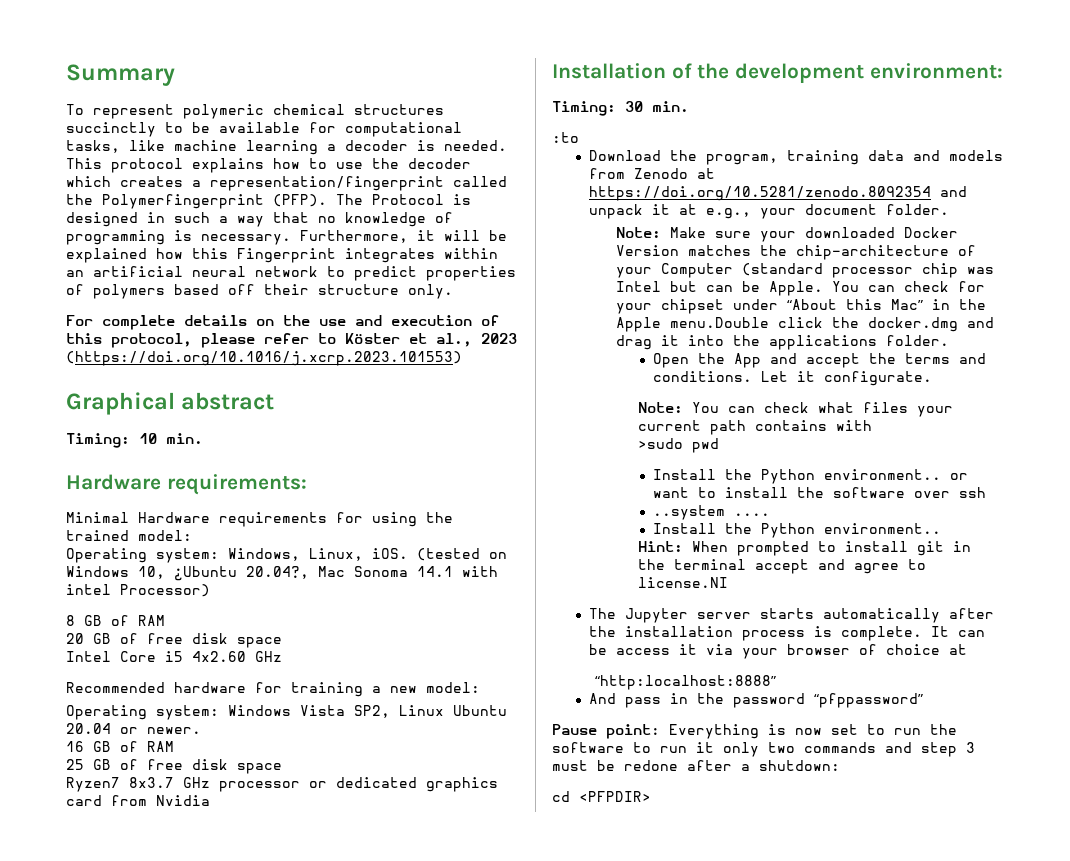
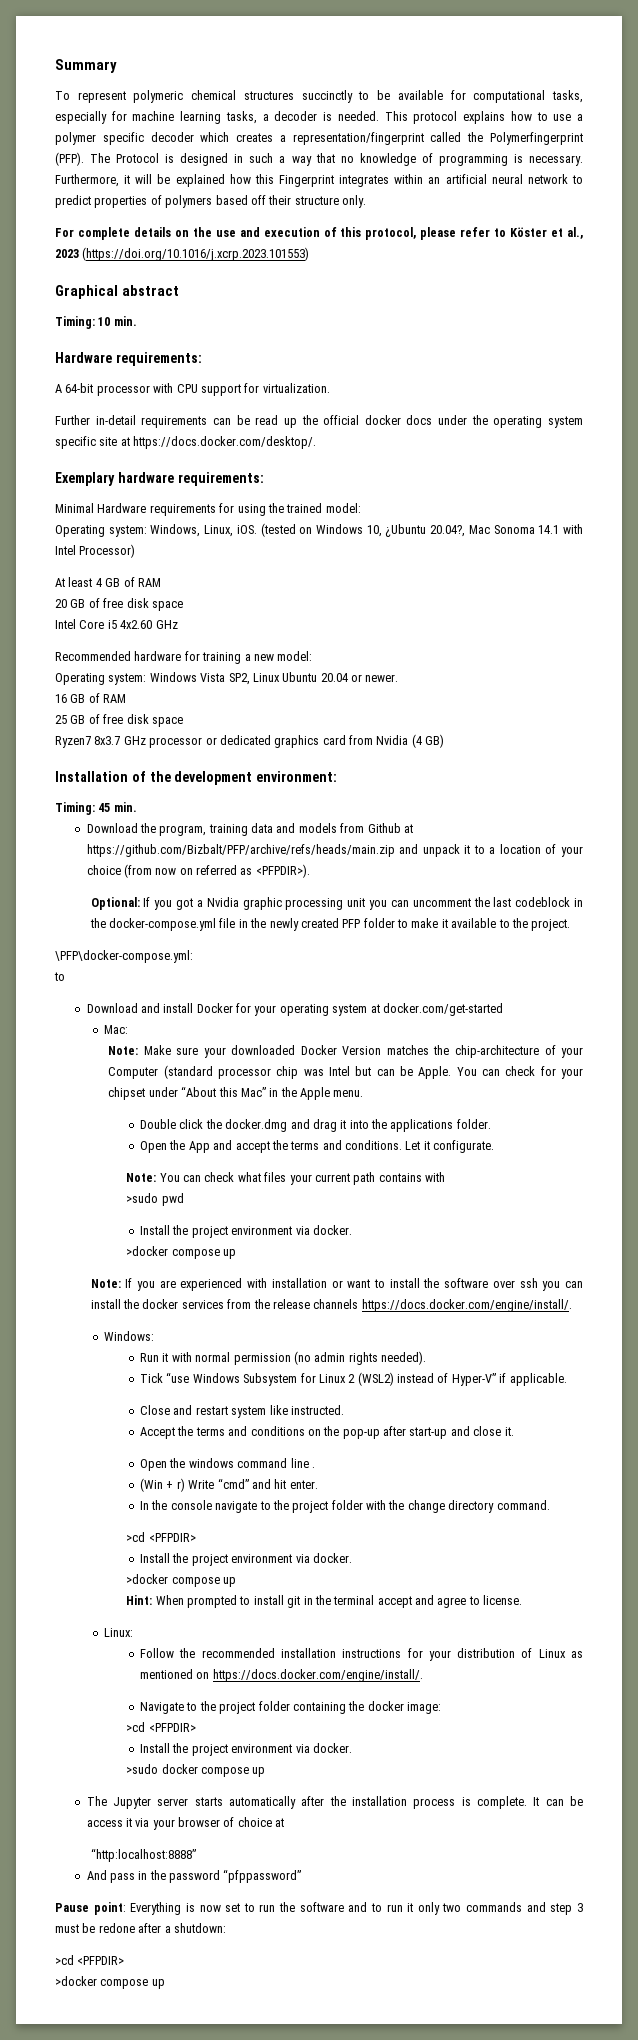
[129,140,165,151] like -> [55,111,127,124] especially for
(318, 147) none -> [225,111,257,124] tasks,
[372,158,399,169] the -> [577,114,584,121] [55,132,144,145] a polymer specific
(307, 484) none -> [55,383,330,396] [55,415,584,428] [55,436,317,449] [55,472,264,486] // A 64-bit processor with CPU support for virtualization. // Further in-detail requirements can be read up the official docker docs under the operating system specific site at https://docs.docker.com/desktop/. // Exemplary hardware requirements:
[66,584,111,595] intel -> [55,545,76,555] Intel
[66,615,75,626] 8 -> [55,577,102,587] At least 4
(210, 800) none -> [411,734,445,748] (4 GB)
[625,101,689,112] [552,132,579,143] 30 min. // :to -> [98,802,137,812] 45 min.
[633,168,715,179] [588,186,967,201] [588,204,949,219] Zenodo at https://doi.org/10.5281/zenodo.8092354 and unpack it at e.g., your document folder. -> [367,823,413,833] [86,844,583,857] [86,864,310,878] [90,897,583,910] [89,918,571,931] [55,950,193,963] [54,972,65,981] [86,1003,503,1016] [104,1025,129,1034] Github at https://github.com/Bizbalt/PFP/archive/refs/heads/main.zip and unpack it to a location of your choice (from now on referred as <PFPDIR>). // Optional: If you got a Nvidia graphic processing unit you can uncomment the last codeblock in the docker-compose.yml file in the newly created PFP folder to make it available to the project. // \PFP\docker-compose.yml: // to // Download and install Docker for your operating system at docker.com/get-started // Mac:
[670,317,770,328] menu.Double -> [333,1090,364,1097] [140,1119,177,1129] menu. // Double
[760,469,941,484] Python environment.. -> [191,1225,352,1238] [126,1246,237,1259] [90,1278,327,1291] project environment via docker. // >docker compose up // Note: If you are experienced with installation
[652,505,770,520] [652,523,941,538] // ..system .... // Install the Python environment.. -> [542,1281,583,1291] [90,1299,572,1312] [104,1331,155,1341] [140,1351,427,1365] [140,1372,567,1386] [140,1405,344,1418] [140,1426,514,1439] [140,1458,315,1471] [140,1478,318,1492] [140,1500,550,1513] [126,1532,196,1542] [140,1553,352,1566] [126,1574,237,1587] you can install the docker services from the release channels https://docs.docker.com/engine/install/. // Windows: // Run it with normal permission (no admin rights needed). // Tick “use Windows Subsystem for Linux 2 (WSL2) instead of Hyper-V” if applicable. // Close and restart system like instructed. // Accept the terms and conditions on the pop-up after start-up and close it. // Open the windows command line . // (Win + r) Write “cmd” and hit enter. // In the console navigate to the project folder with the change directory command. // >cd <PFPDIR> // Install the project environment via docker. // >docker compose up
[637,577,728,588] license.NI -> [483,1595,523,1605] [104,1628,134,1637] [140,1648,583,1661] [140,1669,423,1682] [140,1701,442,1714] [126,1722,196,1732] [140,1743,352,1756] [126,1764,266,1777] license. // Linux: // Follow the recommended installation instructions for your distribution of Linux as mentioned on https://docs.docker.com/engine/install/. // Navigate to the project folder containing the docker image: // >cd <PFPDIR> // Install the project environment via docker. // >sudo docker compose up
(624, 747) none -> [348,1902,368,1912] and
[552,791,651,802] cd <PFPDIR> -> [55,1955,125,1965] [55,1976,165,1989] >cd <PFPDIR> // >docker compose up

